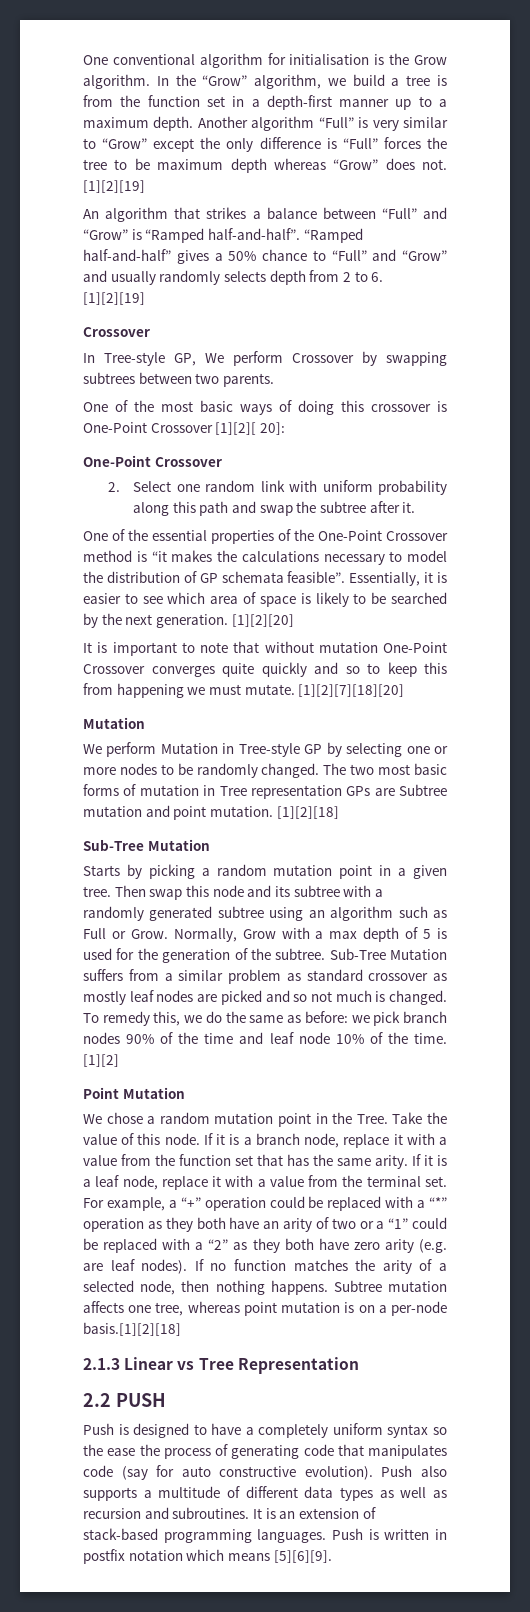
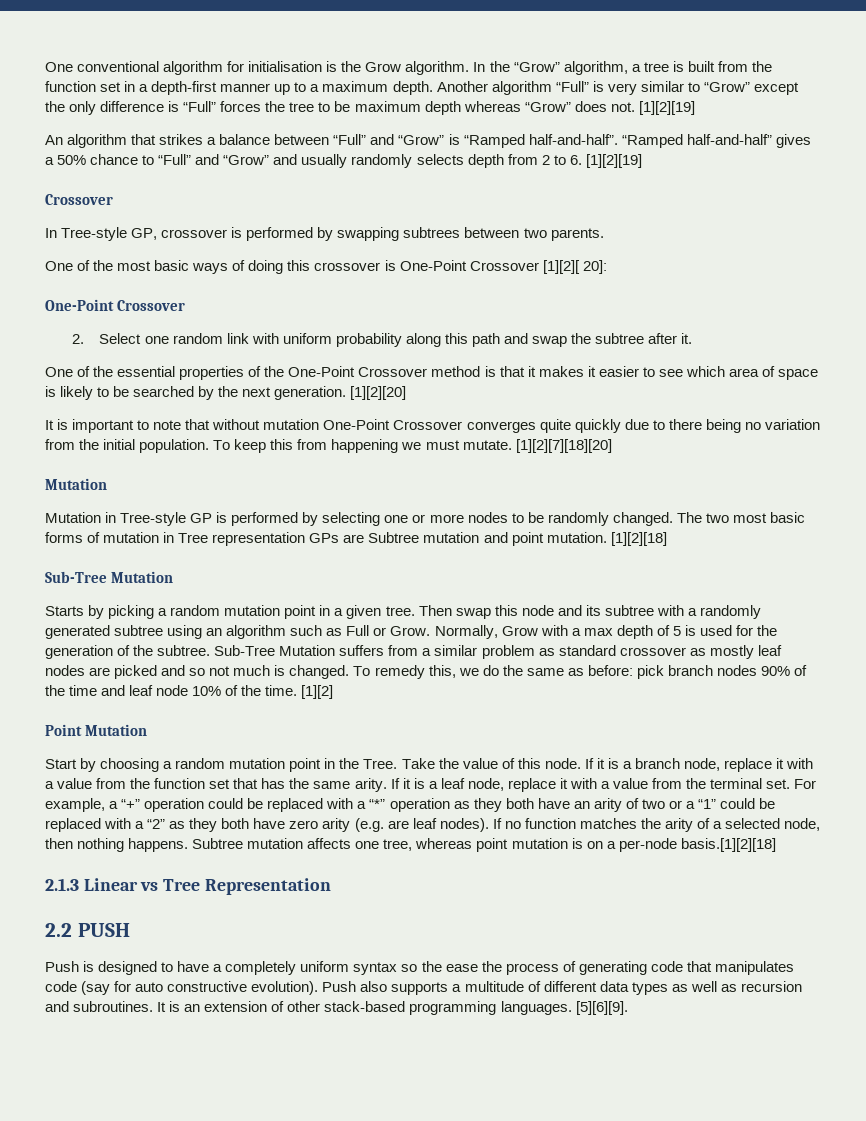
[327,74,385,86] we build -> (628, 68) none
(447, 80) none -> [687,61,715,72] built
[205,351,354,366] We perform Crossover -> [161,227,314,241] crossover is performed
[151,550,447,565] [83,571,447,586] “it makes the calculations necessary to model the distribution of GP schemata feasible”. Essentially, it is -> [499,366,596,377] that it makes it
[314,662,380,674] and so to -> [624,419,820,433] [45,439,231,453] due to there being no variation from the initial population. To
[83,742,157,757] We perform -> (107, 484) none
(323, 749) none -> [216,512,299,526] is performed
[351,1015,370,1023] we -> (633, 670) none
[83,1112,143,1124] We chose -> [45,758,160,772] Start by choosing
(376, 1513) none -> [287,1001,321,1012] other
[332,1528,448,1540] [83,1549,270,1564] Push is written in postfix notation which means -> (572, 1008) none

